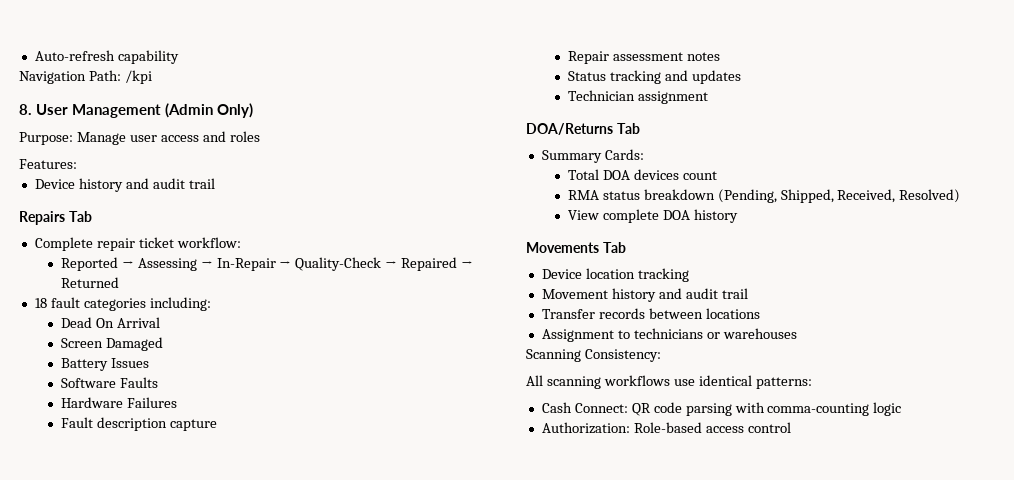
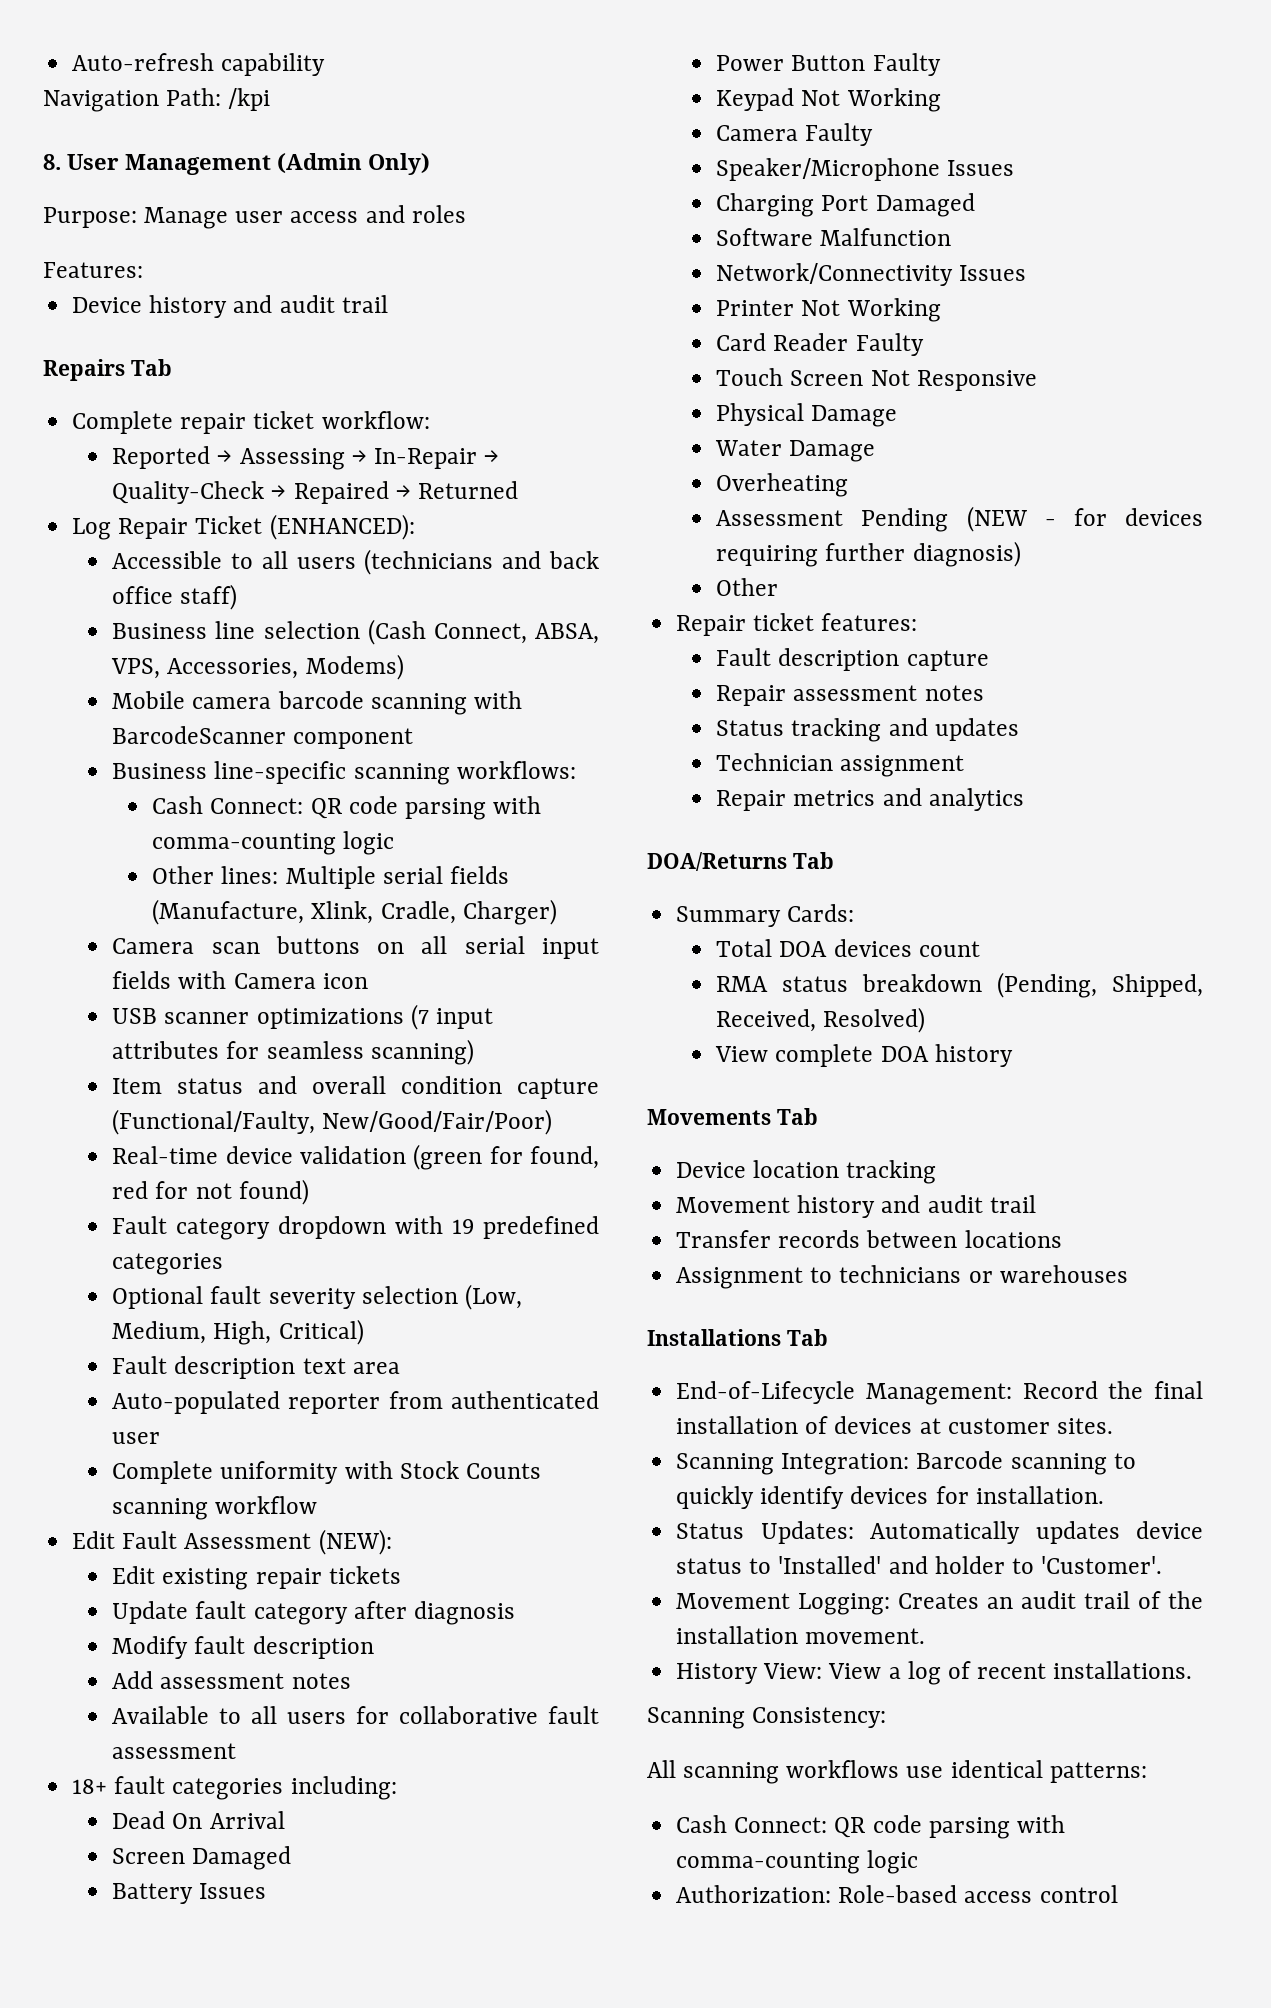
[34,298,47,308] 18 -> [72,514,415,540] [112,549,599,575] [112,584,238,610] [112,619,599,645] [111,654,404,680] [112,691,522,715] [112,726,414,749] [112,761,576,785] [152,796,542,820] [152,831,395,855] [152,866,509,889] [152,899,557,925] [112,936,599,959] [112,971,368,989] [112,1004,493,1030] [112,1039,474,1065] [112,1076,599,1099] [112,1109,553,1135] [112,1144,599,1170] [112,1179,309,1205] [112,1216,599,1240] [112,1253,224,1275] [112,1284,522,1310] [112,1319,364,1345] [112,1356,400,1379] [112,1391,599,1414] [112,1432,161,1444] [112,1461,541,1484] [112,1496,318,1520] [72,1529,392,1555] [112,1566,401,1590] [112,1601,515,1625] [112,1636,374,1659] [112,1671,351,1689] [112,1706,599,1724] [112,1743,237,1759] [72,1779,108,1794] Log Repair Ticket (ENHANCED): // Accessible to all users (technicians and back office staff) // Business line selection (Cash Connect, ABSA, VPS, Accessories, Modems) // Mobile camera barcode scanning with BarcodeScanner component // Business line-specific scanning workflows: // Cash Connect: QR code parsing with comma-counting logic // Other lines: Multiple serial fields (Manufacture, Xlink, Cradle, Charger) // Camera scan buttons on all serial input fields with Camera icon // USB scanner optimizations (7 input attributes for seamless scanning) // Item status and overall condition capture (Functional/Faulty, New/Good/Fair/Poor) // Real-time device validation (green for found, red for not found) // Fault category dropdown with 19 predefined categories // Optional fault severity selection (Low, Medium, High, Critical) // Fault description text area // Auto-populated reporter from authenticated user // Complete uniformity with Stock Counts scanning workflow // Edit Fault Assessment (NEW): // Edit existing repair tickets // Update fault category after diagnosis // Modify fault description // Add assessment notes // Available to all users for collaborative fault assessment // 18+
[60,377,158,388] [60,397,177,408] Software Faults // Hardware Failures -> [716,53,941,76] [716,88,941,112] [716,123,874,146] [716,158,1015,181] [716,193,975,217] [716,228,952,246] [716,263,1027,286] [716,298,941,322] [716,333,924,356] [716,368,1037,391] [716,403,898,427] [715,440,876,462] [716,473,849,497] [716,506,1203,532] [716,541,1021,567] [716,578,779,596] [676,613,918,636] Power Button Faulty // Keypad Not Working // Camera Faulty // Speaker/Microphone Issues // Charging Port Damaged // Software Malfunction // Network/Connectivity Issues // Printer Not Working // Card Reader Faulty // Touch Screen Not Responsive // Physical Damage // Water Damage // Overheating // Assessment Pending (NEW - for devices requiring further diagnosis) // Other // Repair ticket features:
(708, 97) none -> [716,788,1024,811] // Repair metrics and analytics
(797, 333) none -> [647,1329,828,1346] [676,1381,1203,1405] [676,1416,1113,1434] [676,1451,1136,1475] [676,1486,1104,1509] [676,1521,1203,1544] [676,1556,1163,1574] [676,1591,1203,1615] [676,1626,926,1644] [676,1661,1193,1685] // Installations Tab // End-of-Lifecycle Management: Record the final installation of devices at customer sites. // Scanning Integration: Barcode scanning to quickly identify devices for installation. // Status Updates: Automatically updates device status to 'Installed' and holder to 'Customer'. // Movement Logging: Creates an audit trail of the installation movement. // History View: View a log of recent installations.

